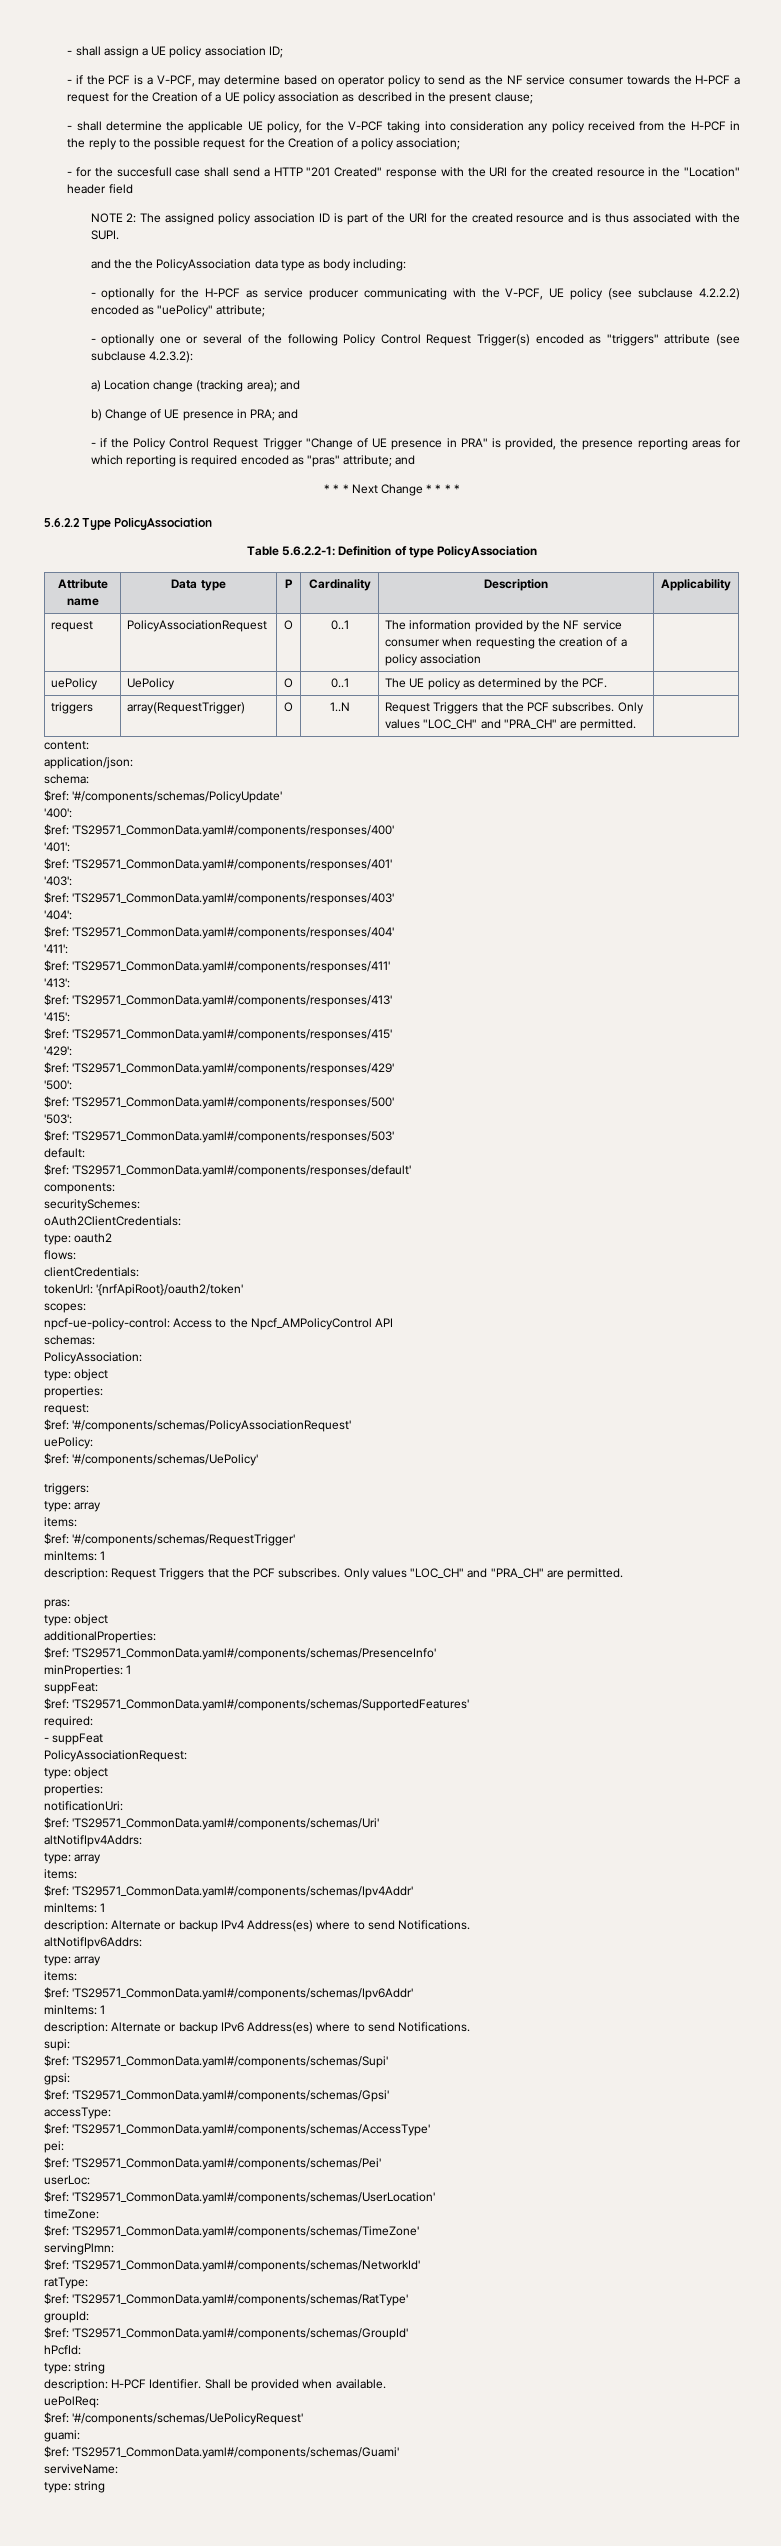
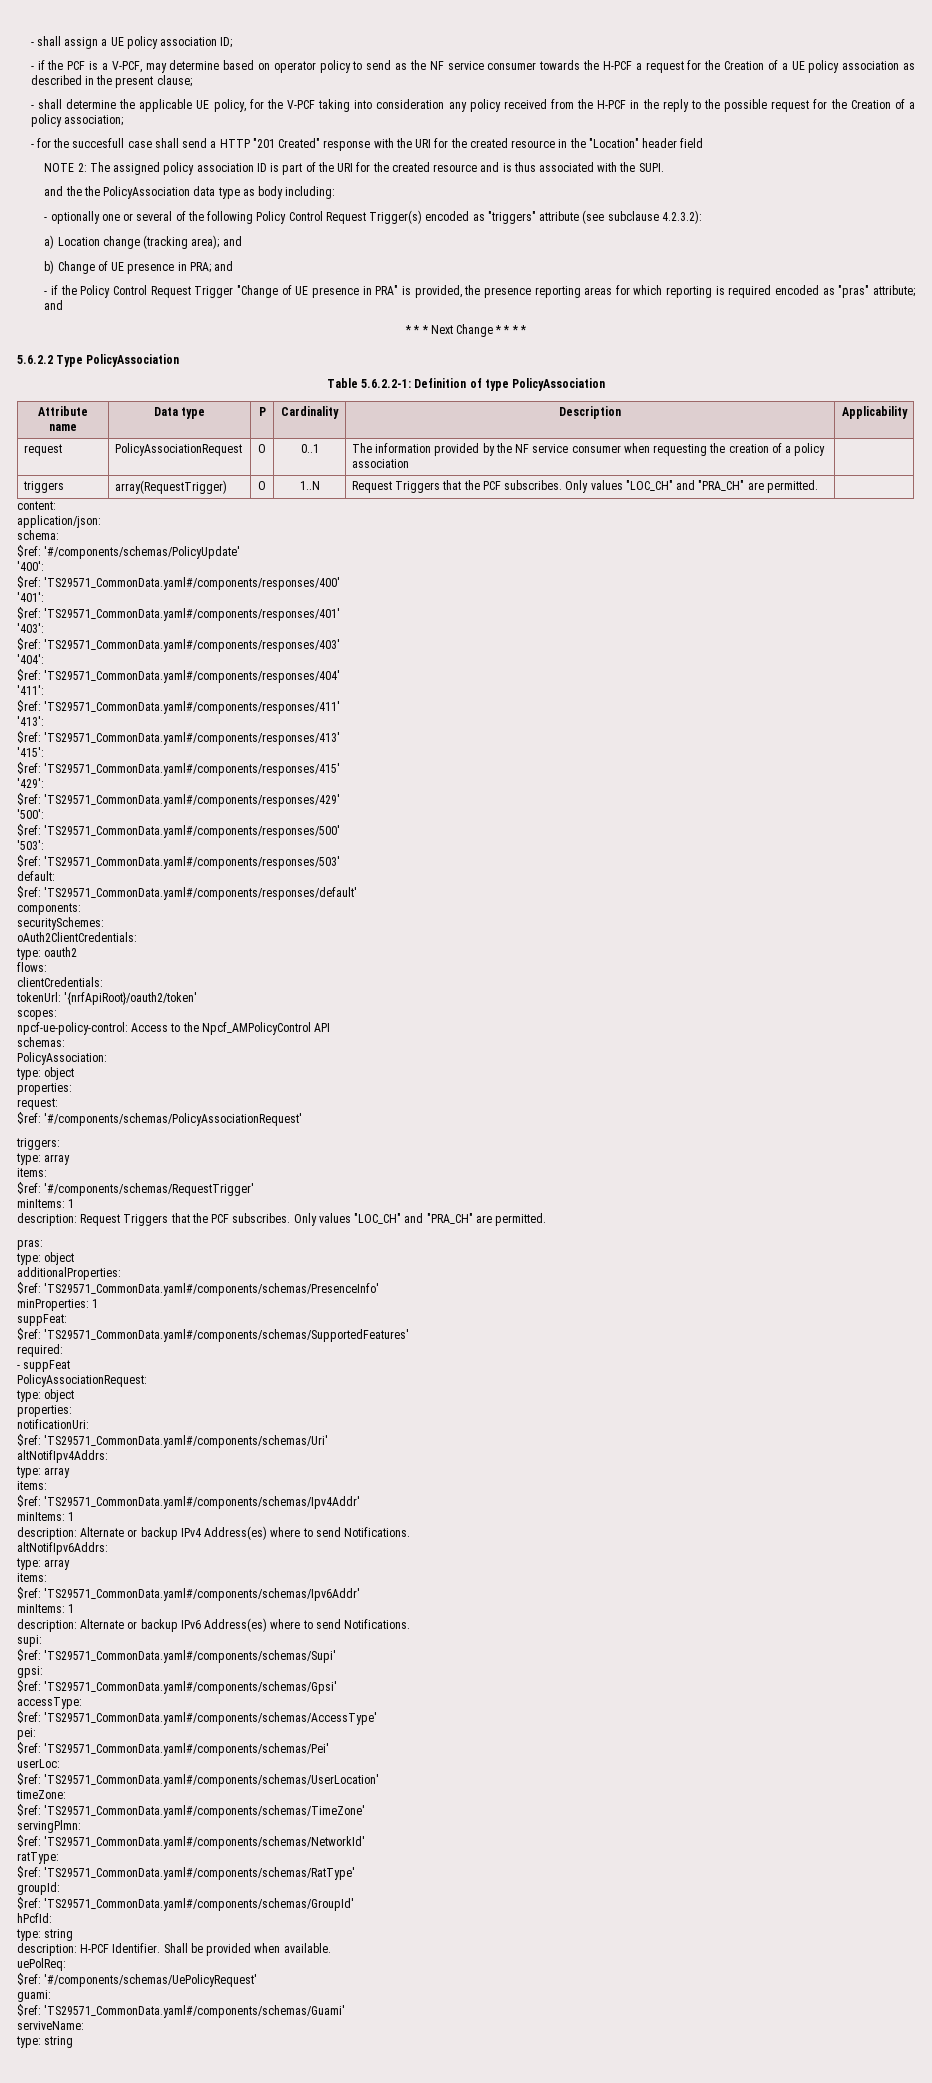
[90,288,740,300] [90,305,266,317] // - optionally for the H-PCF as service producer communicating with the V-PCF, UE policy (see subclause 4.2.2.2) encoded as "uePolicy" attribute; -> (336, 192) none
[51,678,99,690] [127,678,176,690] [284,678,293,688] [330,678,349,688] [385,678,607,690] // uePolicy | UePolicy | O | 0..1 | The UE policy as determined by the PCF. | -> (409, 463) none
[44,1437,93,1449] [44,1453,259,1466] // uePolicy: // $ref: '#/components/schemas/UePolicy' -> (303, 1119) none

